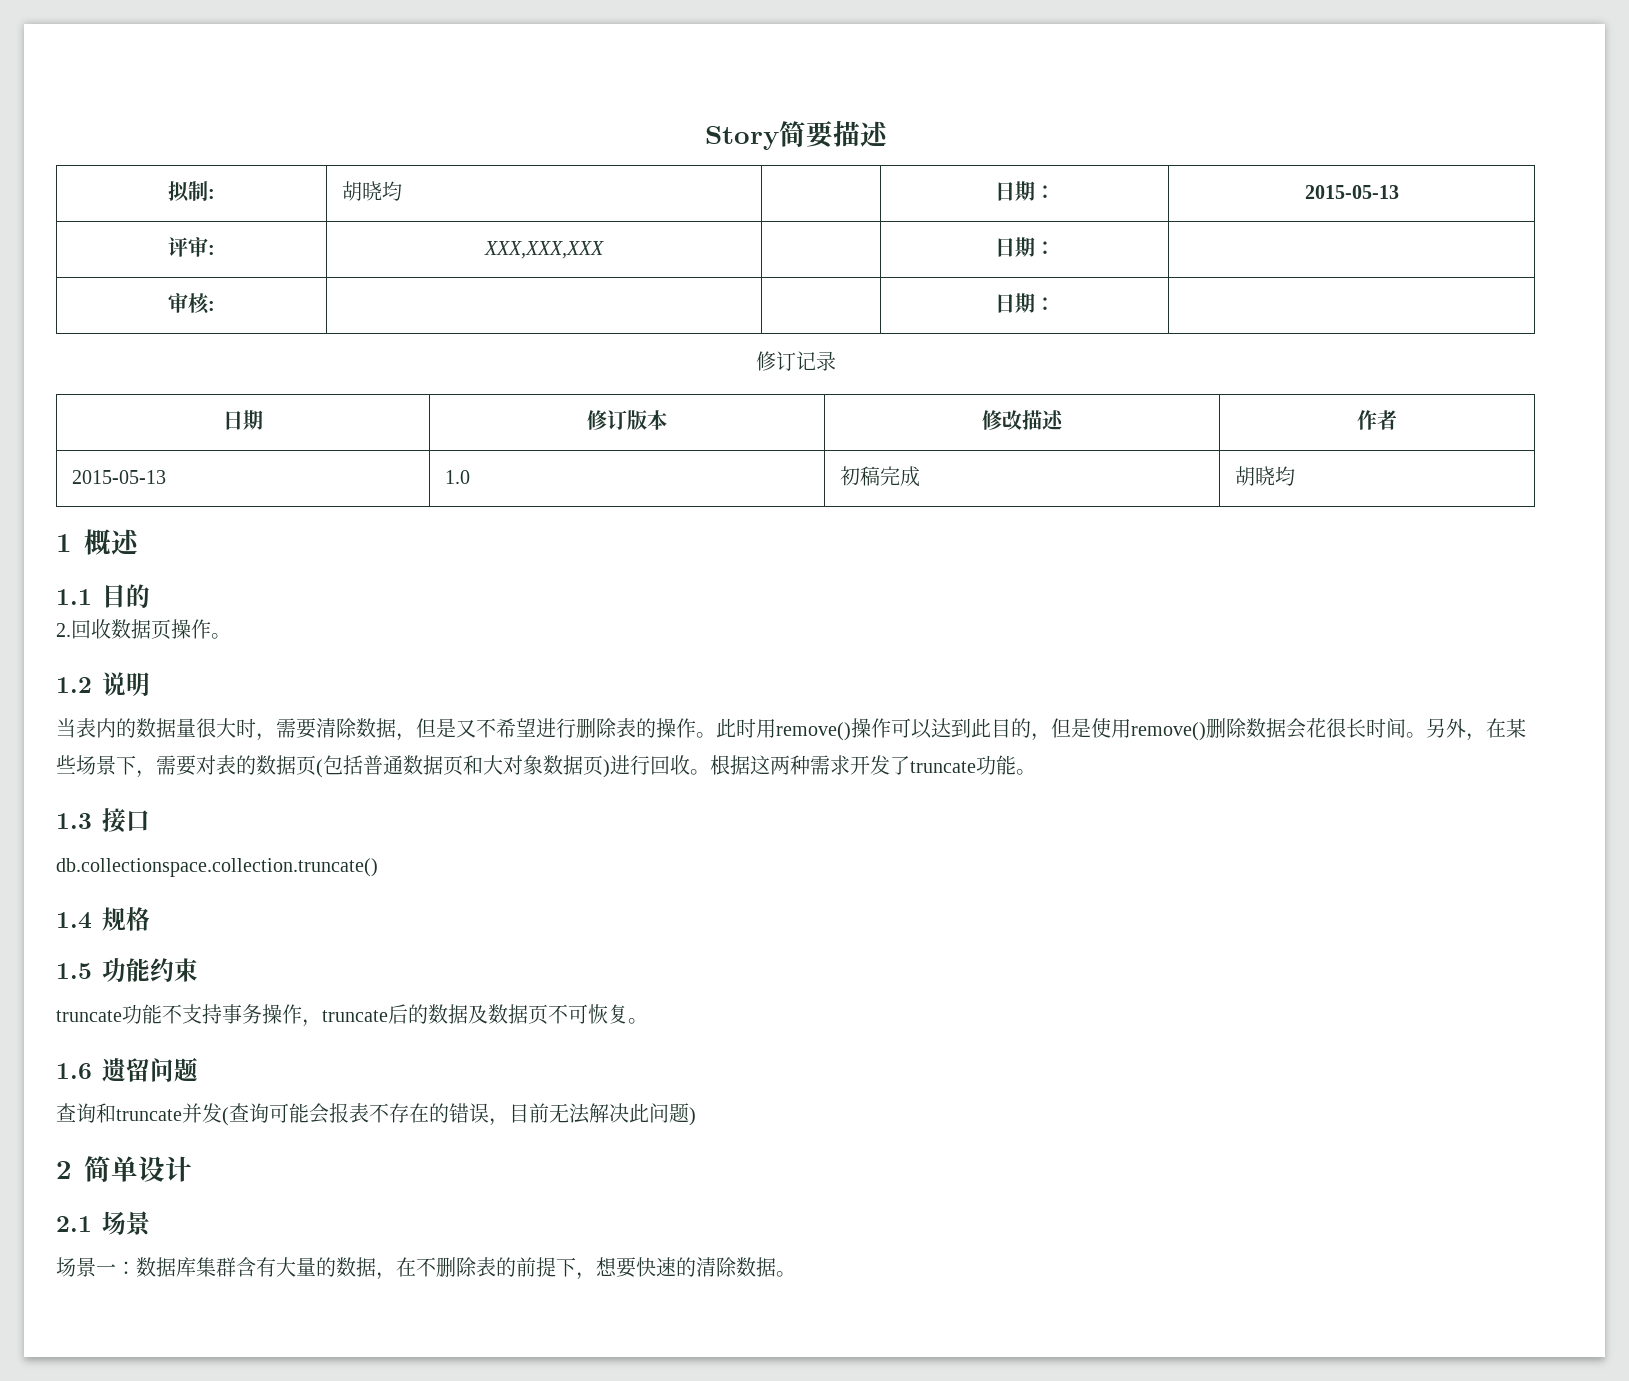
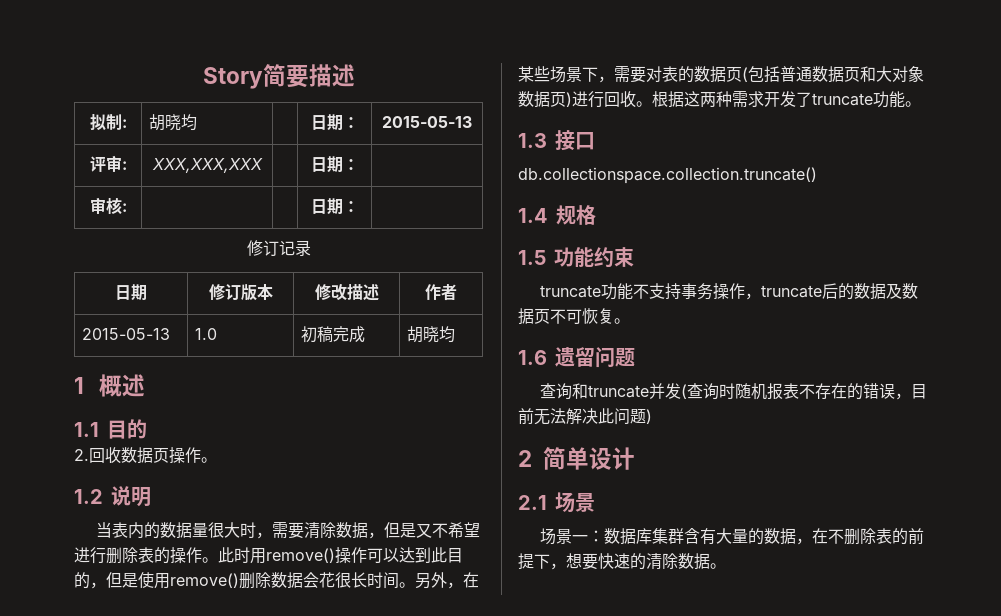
[269,1103,329,1124] 可能会 -> [718,383,767,400] 时随机

